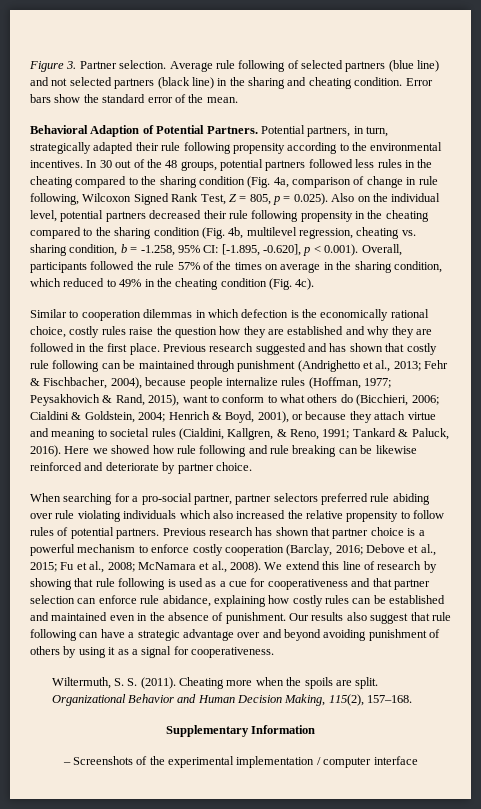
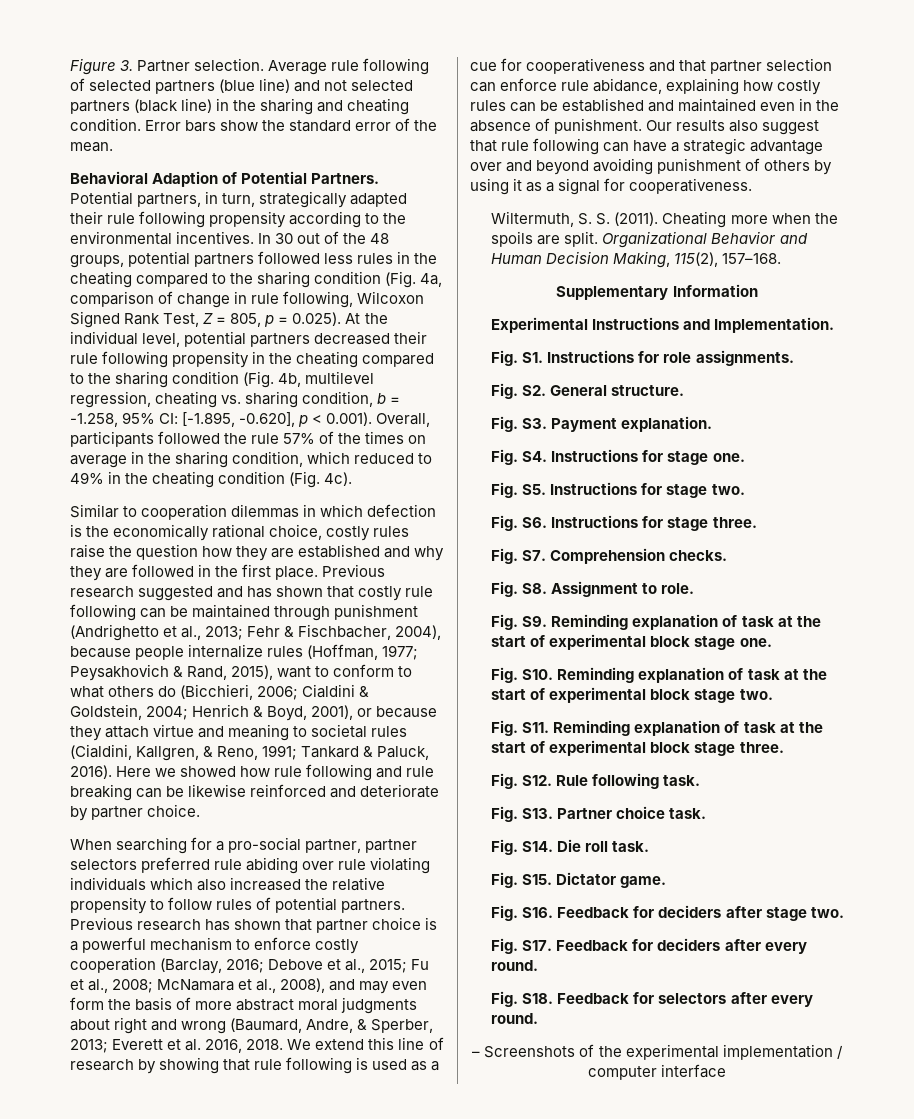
[331,193,371,202] Also on -> [345,313,361,324] At
[230,561,261,573] 2008). -> [280,978,428,994] [70,997,418,1014] [70,1017,434,1034] [70,1039,284,1053] 2008), and may even form the basis of more abstract moral judgments about right and wrong (Baumard, Andre, & Sperber, 2013; Everett et al. 2016, 2018.
(316, 729) none -> [491,317,835,333] [491,350,794,366] [491,383,685,399] [491,416,713,432] [491,449,745,465] [491,482,745,498] [491,515,757,531] [491,548,728,564] [491,581,695,597] [491,614,821,630] [491,634,772,650] [491,667,827,683] [491,687,773,703] [491,720,823,736] [491,740,784,756] [491,773,701,789] [491,806,707,822] [491,839,650,855] [491,872,667,888] [491,905,844,921] [491,938,807,954] [491,960,539,971] [491,991,813,1007] [491,1013,539,1024] // Experimental Instructions and Implementation. // Fig. S1. Instructions for role assignments. // Fig. S2. General structure. // Fig. S3. Payment explanation. // Fig. S4. Instructions for stage one. // Fig. S5. Instructions for stage two. // Fig. S6. Instructions for stage three. // Fig. S7. Comprehension checks. // Fig. S8. Assignment to role. // Fig. S9. Reminding explanation of task at the start of experimental block stage one. // Fig. S10. Reminding explanation of task at the start of experimental block stage two. // Fig. S11. Reminding explanation of task at the start of experimental block stage three. // Fig. S12. Rule following task. // Fig. S13. Partner choice task. // Fig. S14. Die roll task. // Fig. S15. Dictator game. // Fig. S16. Feedback for deciders after stage two. // Fig. S17. Feedback for deciders after every round. // Fig. S18. Feedback for selectors after every round.

